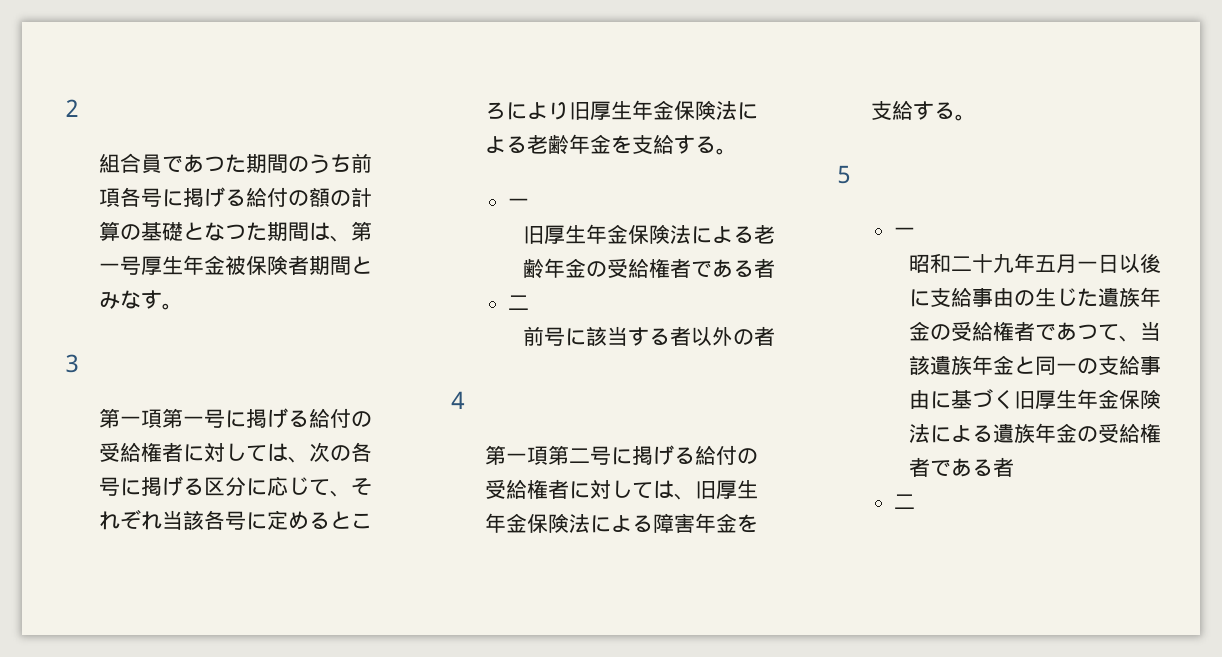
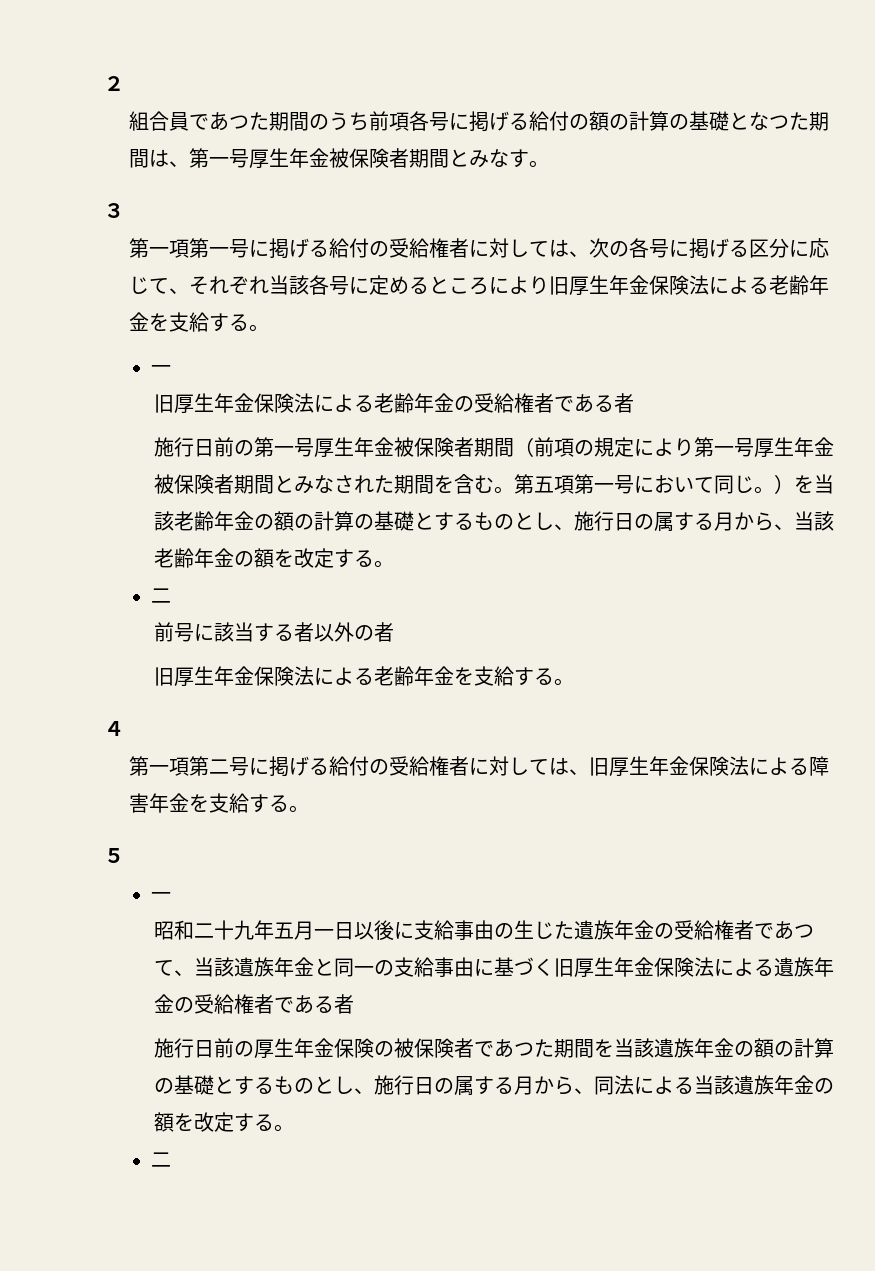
(776, 268) none -> [153,437,834,457] [153,474,834,494] [153,511,834,532] [153,548,394,568] // 施行日前の第一号厚生年金被保険者期間（前項の規定により第一号厚生年金被保険者期間とみなされた期間を含む。第五項第一号において同じ。）を当該老齢年金の額の計算の基礎とするものとし、施行日の属する月から、当該老齢年金の額を改定する。
(776, 336) none -> [153,666,574,686] // 旧厚生年金保険法による老齢年金を支給する。
(1015, 467) none -> [153,1038,834,1058] [153,1075,834,1096] [153,1112,294,1132] // 施行日前の厚生年金保険の被保険者であつた期間を当該遺族年金の額の計算の基礎とするものとし、施行日の属する月から、同法による当該遺族年金の額を改定する。

